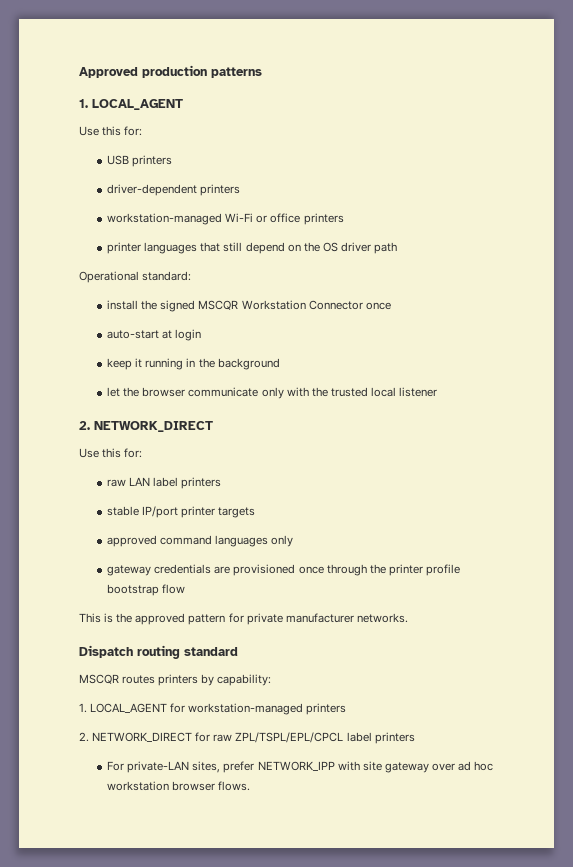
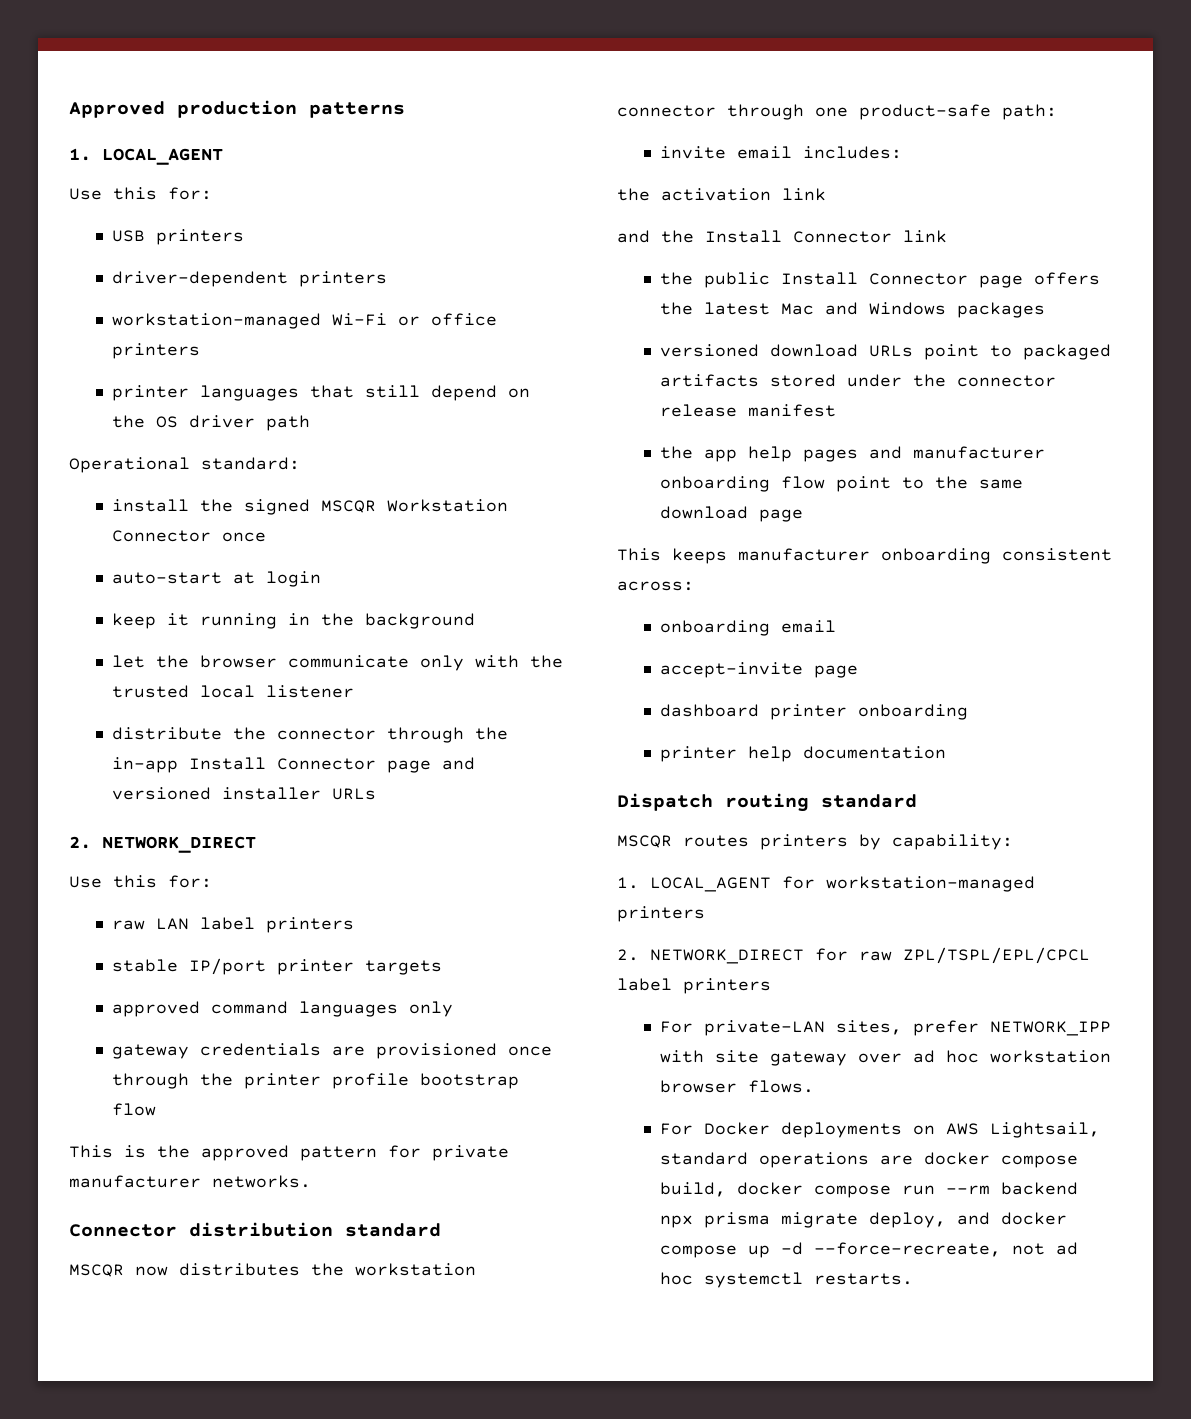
(438, 392) none -> [111,727,508,743] [111,757,475,773] [111,787,376,800] // distribute the connector through the in-app Install Connector page and versioned installer URLs
(408, 618) none -> [69,1222,441,1237] [69,1263,476,1277] [617,104,1057,120] [659,146,902,159] [617,188,826,201] [617,230,947,243] [659,272,1100,288] [659,302,1045,318] [659,344,1111,360] [659,374,1056,387] [659,404,836,417] [659,446,1045,462] [659,476,1023,492] [659,506,803,522] [617,548,1112,564] [617,581,694,591] [659,620,836,636] [659,662,858,678] [659,704,968,720] [659,746,946,762] // Connector distribution standard // MSCQR now distributes the workstation connector through one product-safe path: // invite email includes: // the activation link // and the Install Connector link // the public Install Connector page offers the latest Mac and Windows packages // versioned download URLs point to packaged artifacts stored under the connector release manifest // the app help pages and manufacturer onboarding flow point to the same download page // This keeps manufacturer onboarding consistent across: // onboarding email // accept-invite page // dashboard printer onboarding // printer help documentation
(251, 786) none -> [659,1122,1100,1138] [659,1152,1078,1168] [659,1182,1078,1198] [659,1212,1067,1228] [659,1242,1078,1258] [659,1272,913,1288] // For Docker deployments on AWS Lightsail, standard operations are docker compose build, docker compose run --rm backend npx prisma migrate deploy, and docker compose up -d --force-recreate, not ad hoc systemctl restarts.

